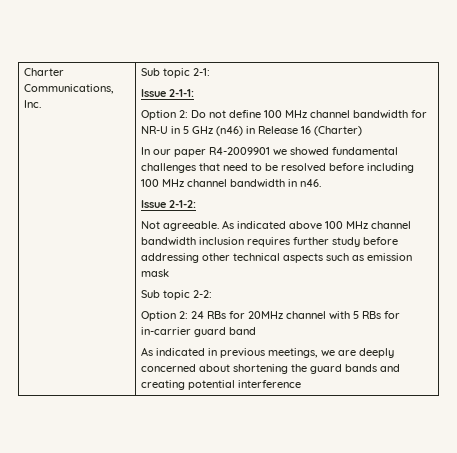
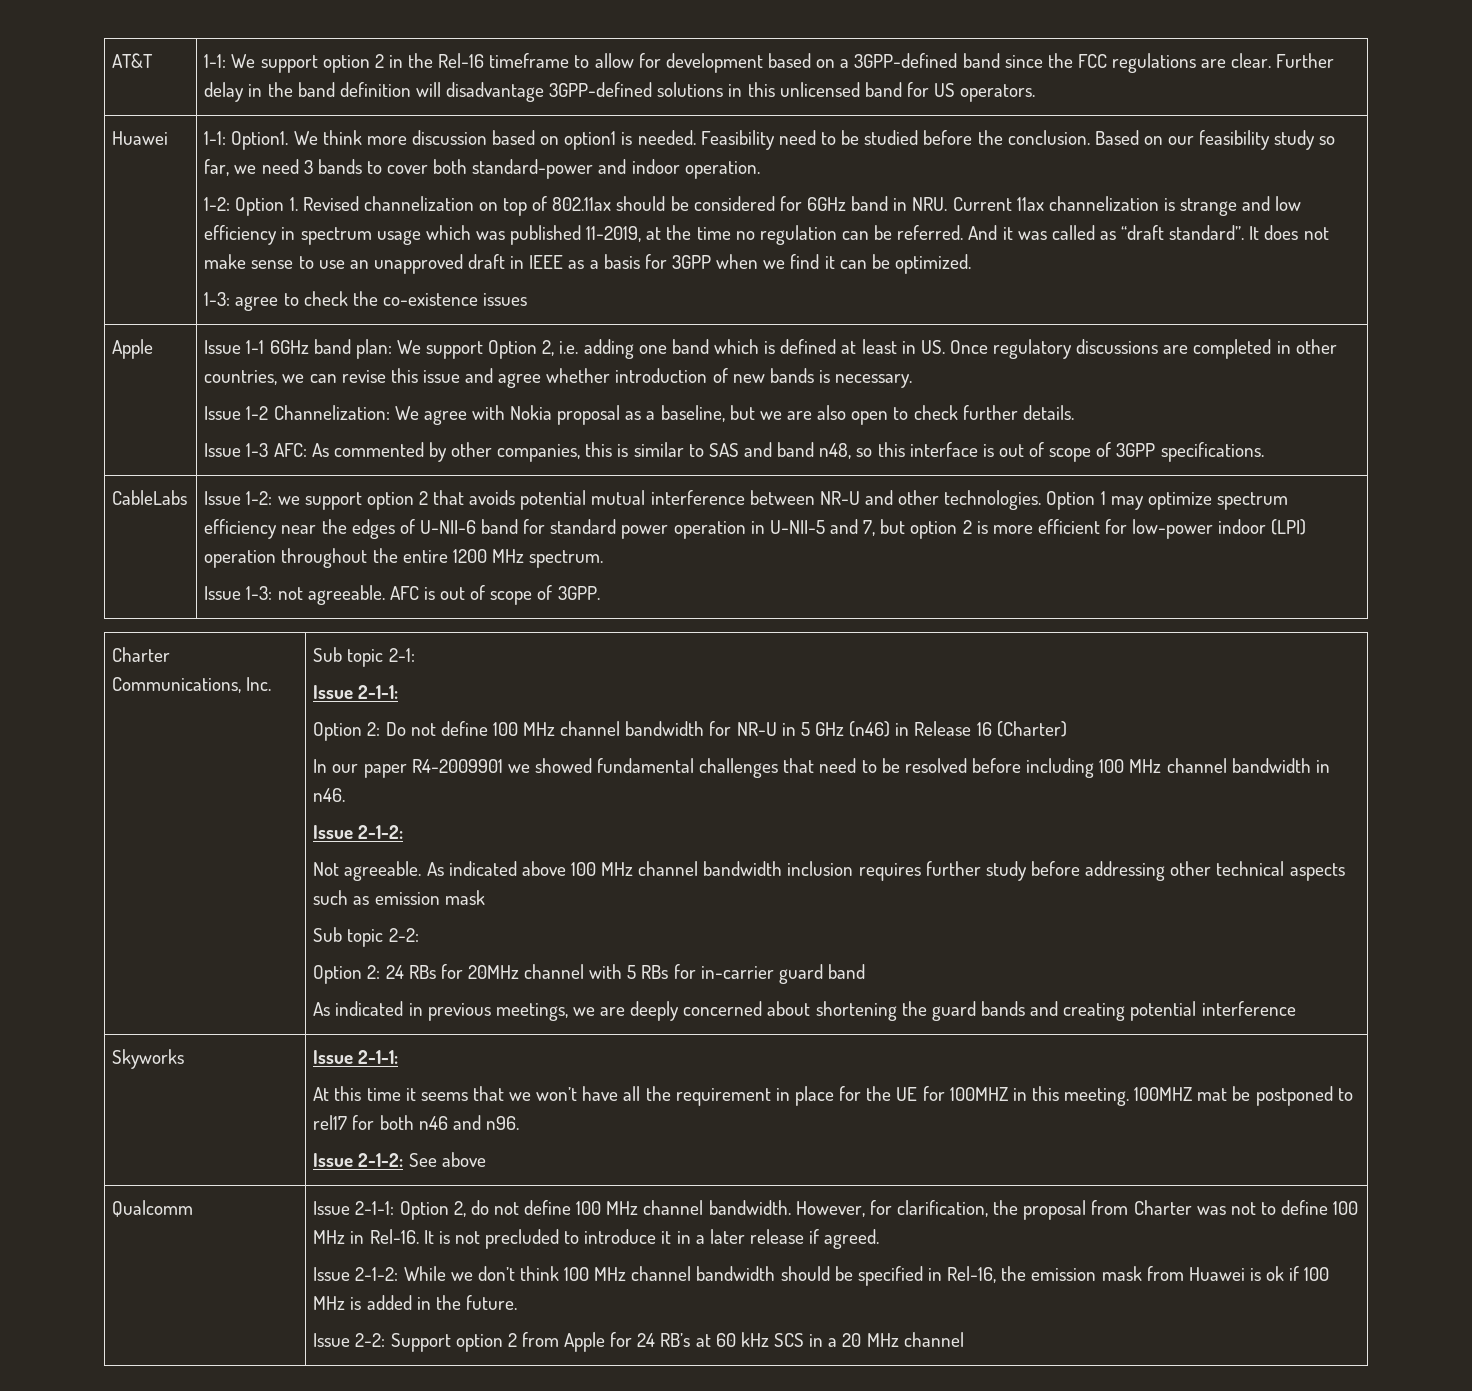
(23, 72) none -> [112,53,154,68] [204,53,1335,73] [204,82,1036,102] [112,131,169,145] [204,130,1336,150] [204,159,760,179] [204,196,1302,216] [204,225,1329,245] [204,254,971,274] [204,291,528,311] [112,339,154,359] [204,339,1337,359] [204,368,913,388] [204,405,1074,425] [204,442,1264,462] [112,490,188,505] [204,490,1288,510] [204,519,1307,539] [204,548,604,568] [204,585,600,605] AT&T | 1-1: We support option 2 in the Rel-16 timeframe to allow for development based on a 3GPP-defined band since the FCC regulations are clear. Further delay in the band definition will disadvantage 3GPP-defined solutions in this unlicensed band for US operators. // Huawei | 1-1: Option1. We think more discussion based on option1 is needed. Feasibility need to be studied before the conclusion. Based on our feasibility study so far, we need 3 bands to cover both standard-power and indoor operation. // 1-2: Option 1. Revised channelization on top of 802.11ax should be considered for 6GHz band in NRU. Current 11ax channelization is strange and low efficiency in spectrum usage which was published 11-2019, at the time no regulation can be referred. And it was called as “draft standard”. It does not make sense to use an unapproved draft in IEEE as a basis for 3GPP when we find it can be optimized. // 1-3: agree to check the co-existence issues // Apple | Issue 1-1 6GHz band plan: We support Option 2, i.e. adding one band which is defined at least in US. Once regulatory discussions are completed in other countries, we can revise this issue and agree whether introduction of new bands is necessary. // Issue 1-2 Channelization: We agree with Nokia proposal as a baseline, but we are also open to check further details. // Issue 1-3 AFC: As commented by other companies, this is similar to SAS and band n48, so this interface is out of scope of 3GPP specifications. // CableLabs | Issue 1-2: we support option 2 that avoids potential mutual interference between NR-U and other technologies. Option 1 may optimize spectrum efficiency near the edges of U-NII-6 band for standard power operation in U-NII-5 and 7, but option 2 is more efficient for low-power indoor (LPI) operation throughout the entire 1200 MHz spectrum. // Issue 1-3: not agreeable. AFC is out of scope of 3GPP. //
(301, 384) none -> [112,1049,185,1069] [313,1050,399,1064] [313,1086,1353,1106] [313,1115,519,1130] [313,1152,486,1167] [112,1200,194,1217] [313,1200,1359,1220] [313,1229,880,1249] [313,1266,1330,1286] [313,1295,517,1310] [313,1332,964,1352] // Skyworks | Issue 2-1-1: // At this time it seems that we won’t have all the requirement in place for the UE for 100MHZ in this meeting. 100MHZ mat be postponed to rel17 for both n46 and n96. // Issue 2-1-2: See above // Qualcomm | Issue 2-1-1: Option 2, do not define 100 MHz channel bandwidth. However, for clarification, the proposal from Charter was not to define 100 MHz in Rel-16. It is not precluded to introduce it in a later release if agreed. // Issue 2-1-2: While we don’t think 100 MHz channel bandwidth should be specified in Rel-16, the emission mask from Huawei is ok if 100 MHz is added in the future. // Issue 2-2: Support option 2 from Apple for 24 RB’s at 60 kHz SCS in a 20 MHz channel

